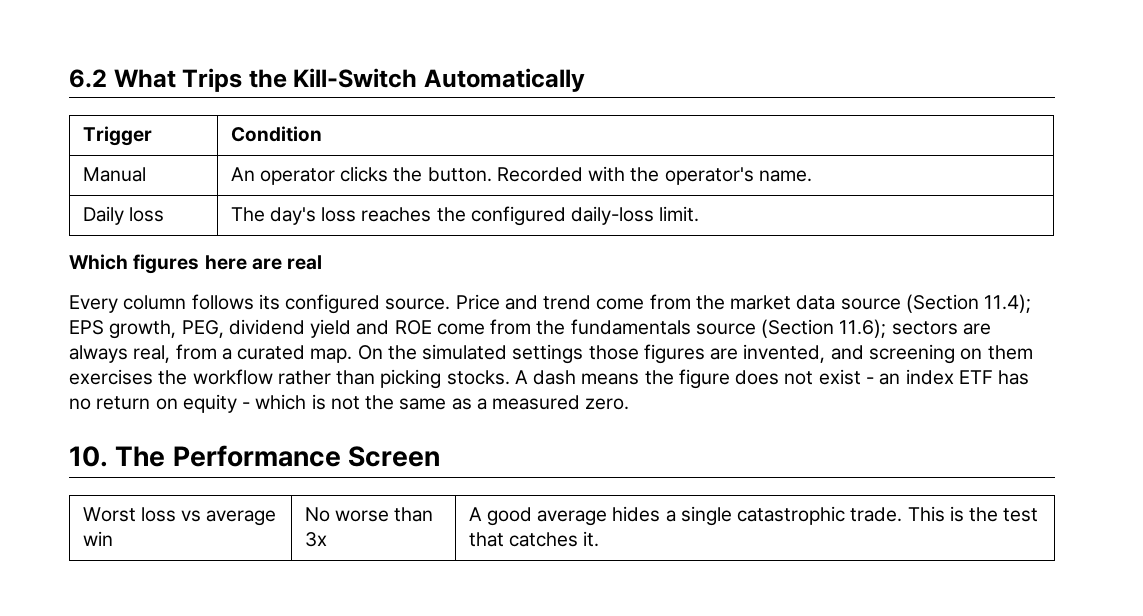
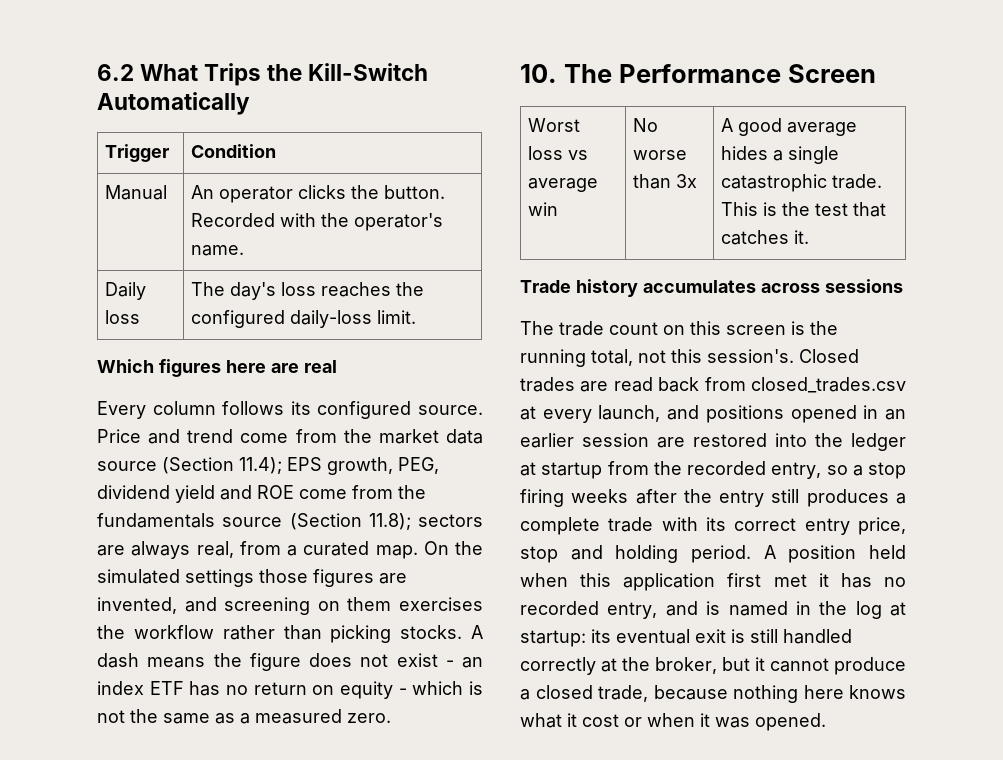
[839,319,887,338] 11.6); -> [368,513,411,530] 11.8);
(600, 539) none -> [520,279,903,297] [520,321,838,336] [520,349,859,367] [520,377,906,393] [520,405,906,423] [520,433,906,451] [520,461,906,479] [520,489,906,507] [520,517,906,535] [520,545,906,563] [520,573,906,591] [520,601,906,619] [520,629,852,647] [520,657,906,675] [520,685,906,703] [520,713,826,731] // Trade history accumulates across sessions // The trade count on this screen is the running total, not this session's. Closed trades are read back from closed_trades.csv at every launch, and positions opened in an earlier session are restored into the ledger at startup from the recorded entry, so a stop firing weeks after the entry still produces a complete trade with its correct entry price, stop and holding period. A position held when this application first met it has no recorded entry, and is named in the log at startup: its eventual exit is still handled correctly at the broker, but it cannot produce a closed trade, because nothing here knows what it cost or when it was opened.

